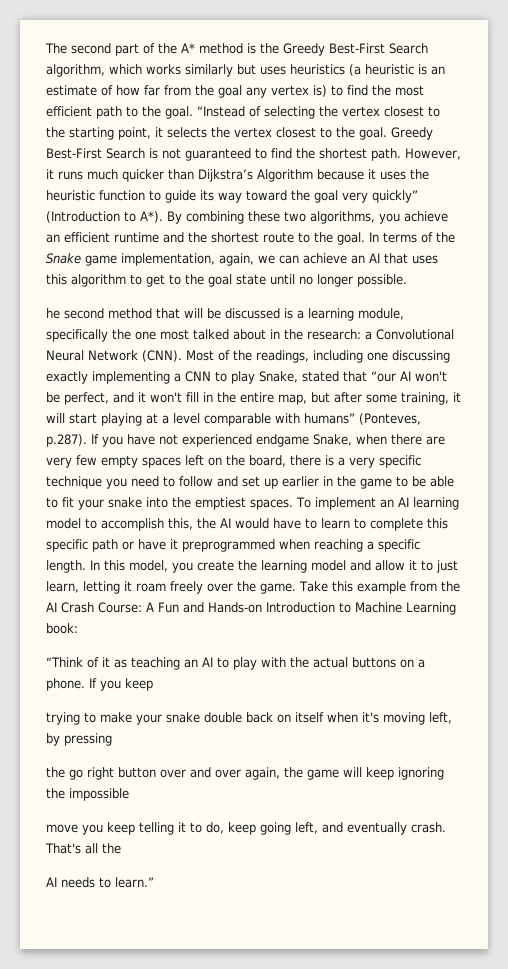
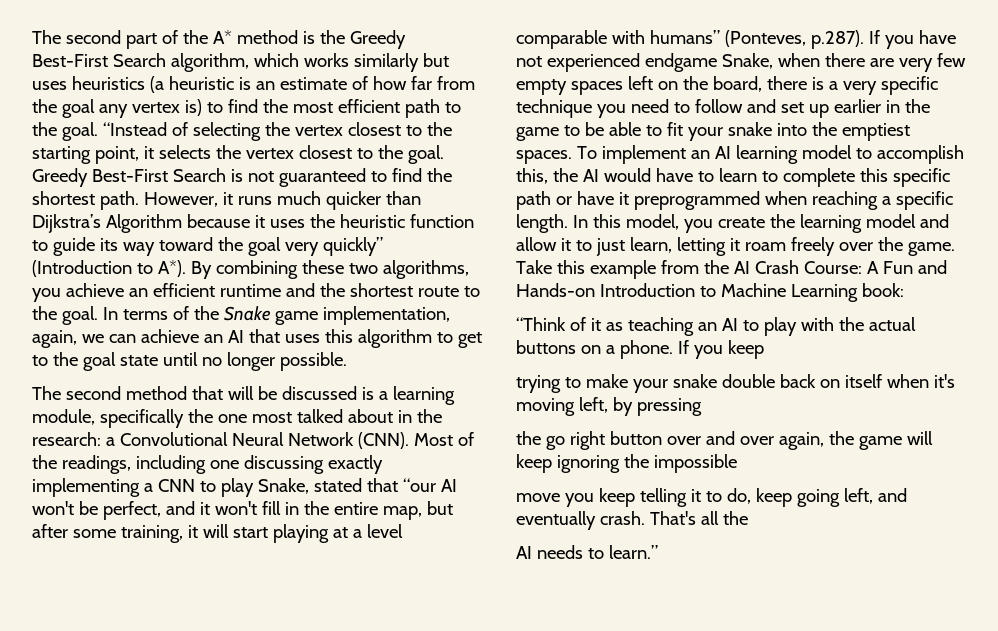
[46,308,60,319] he -> [32,386,61,400] The

